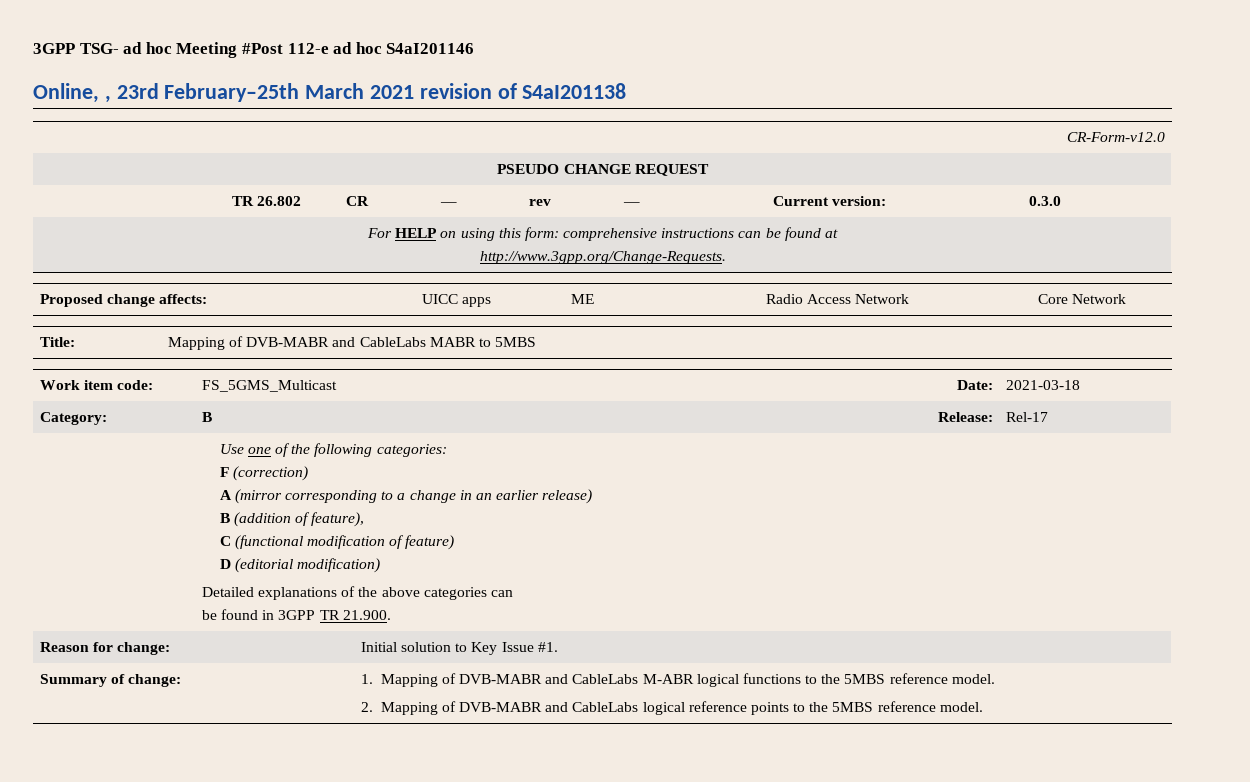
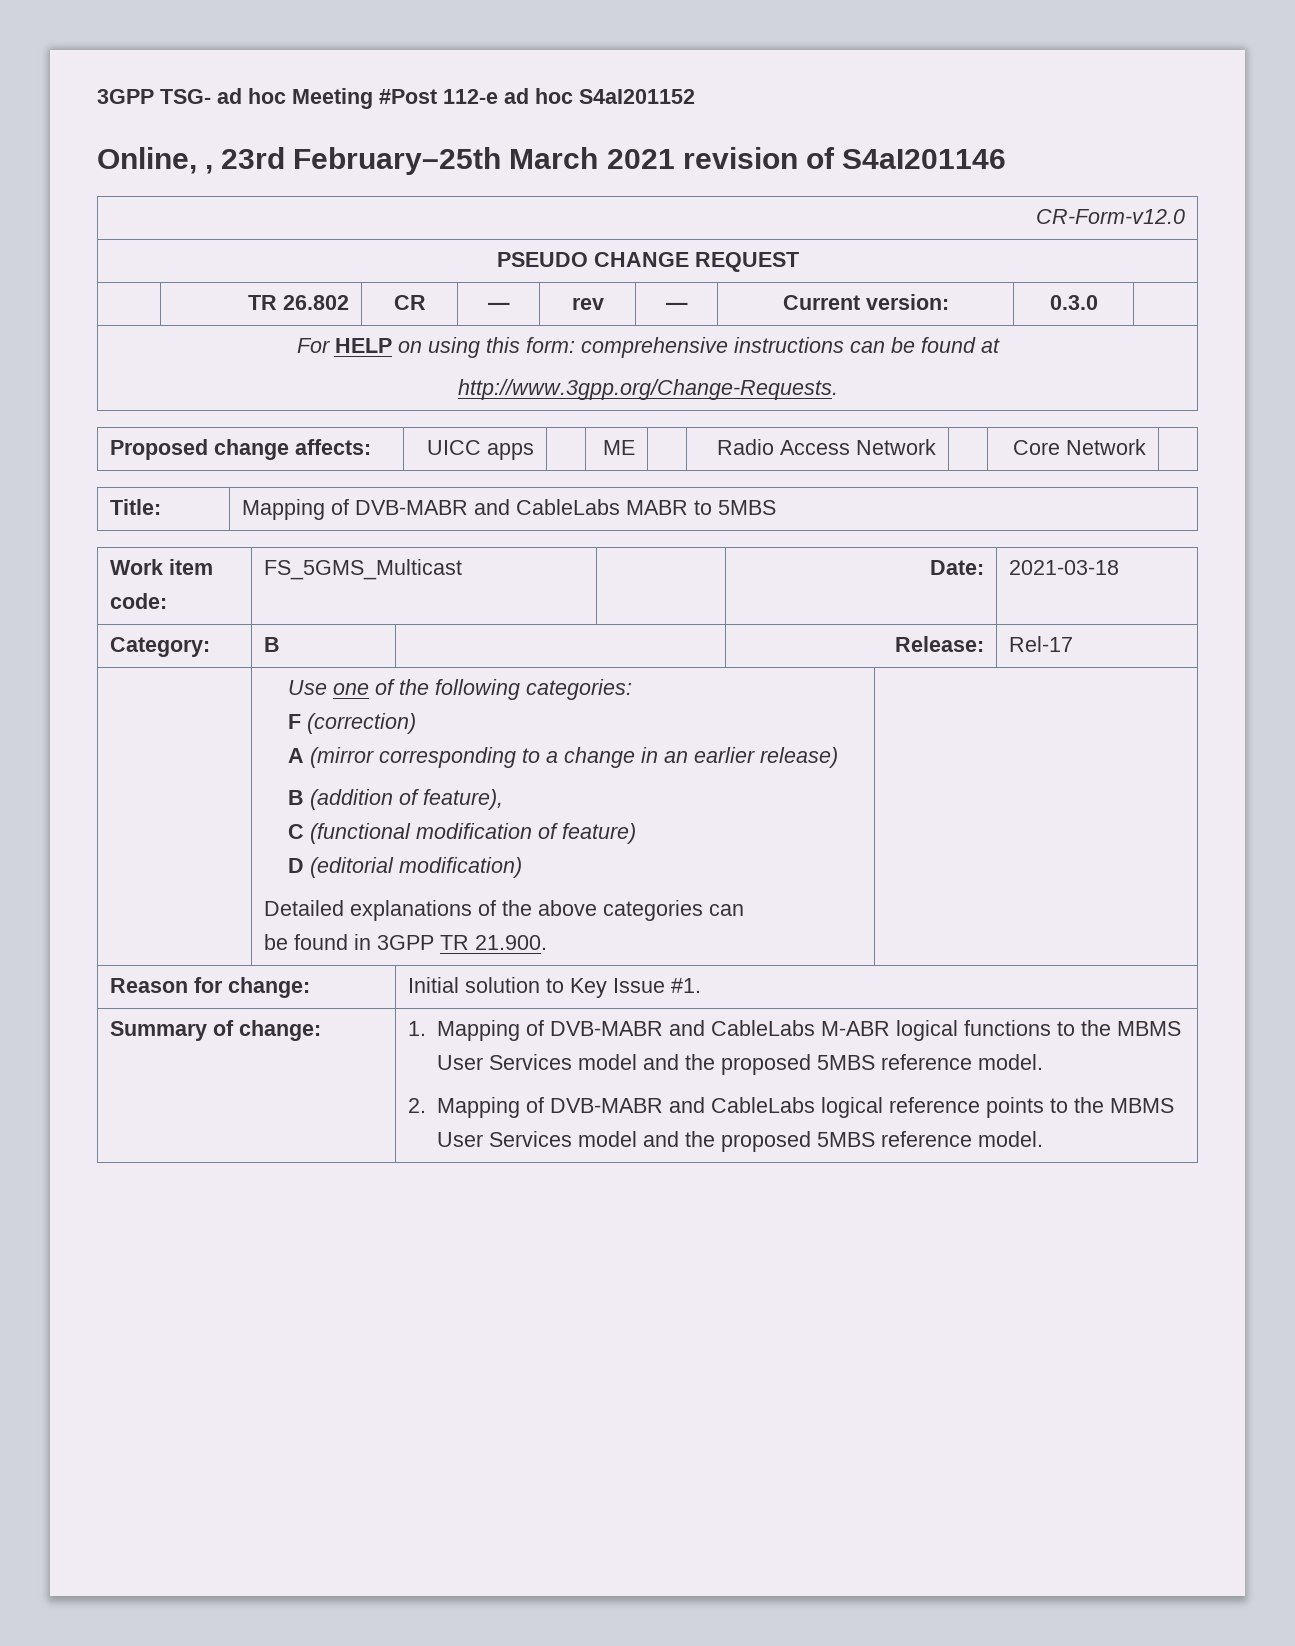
[386,43,475,54] S4aI201146 -> [579,89,695,104] S4aI201152
[522,83,627,99] S4aI201138 -> [841,149,1006,169] S4aI201146
(841, 679) none -> [1116,1021,1181,1036] [436,1054,811,1075] MBMS User Services model and the proposed
(829, 707) none -> [1109,1098,1174,1113] [436,1131,811,1152] MBMS User Services model and the proposed

